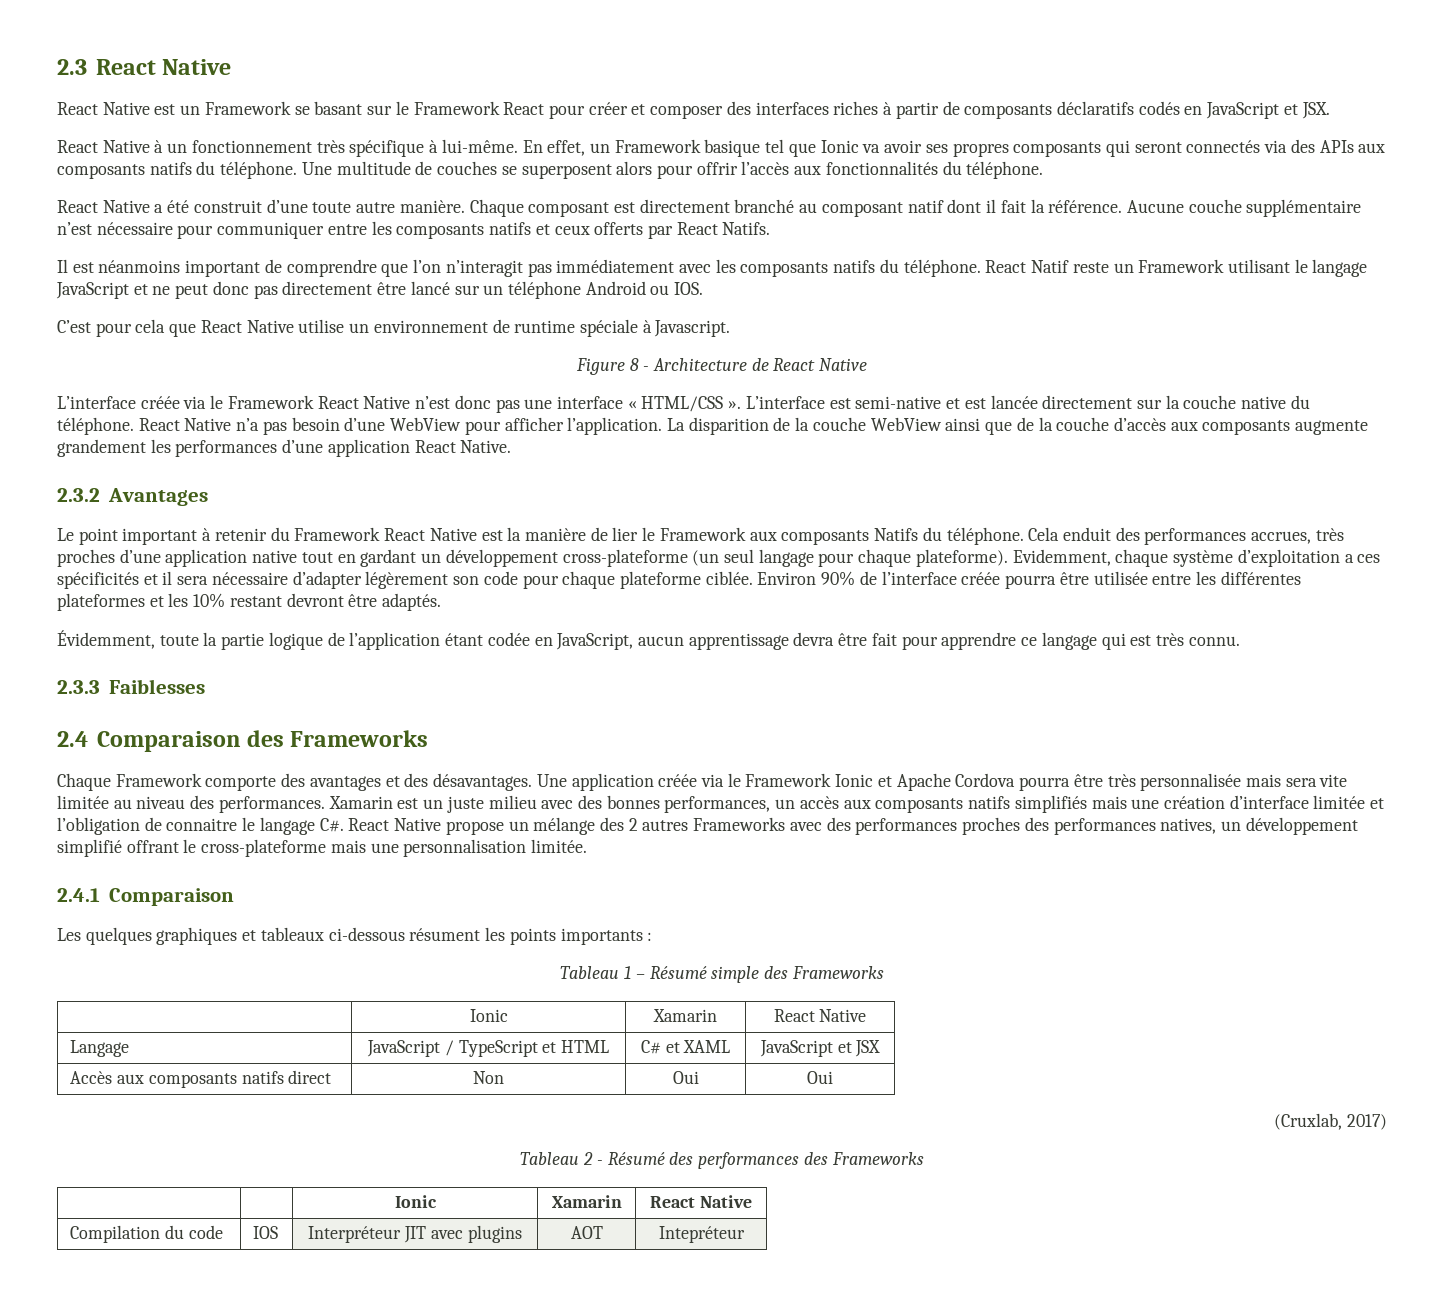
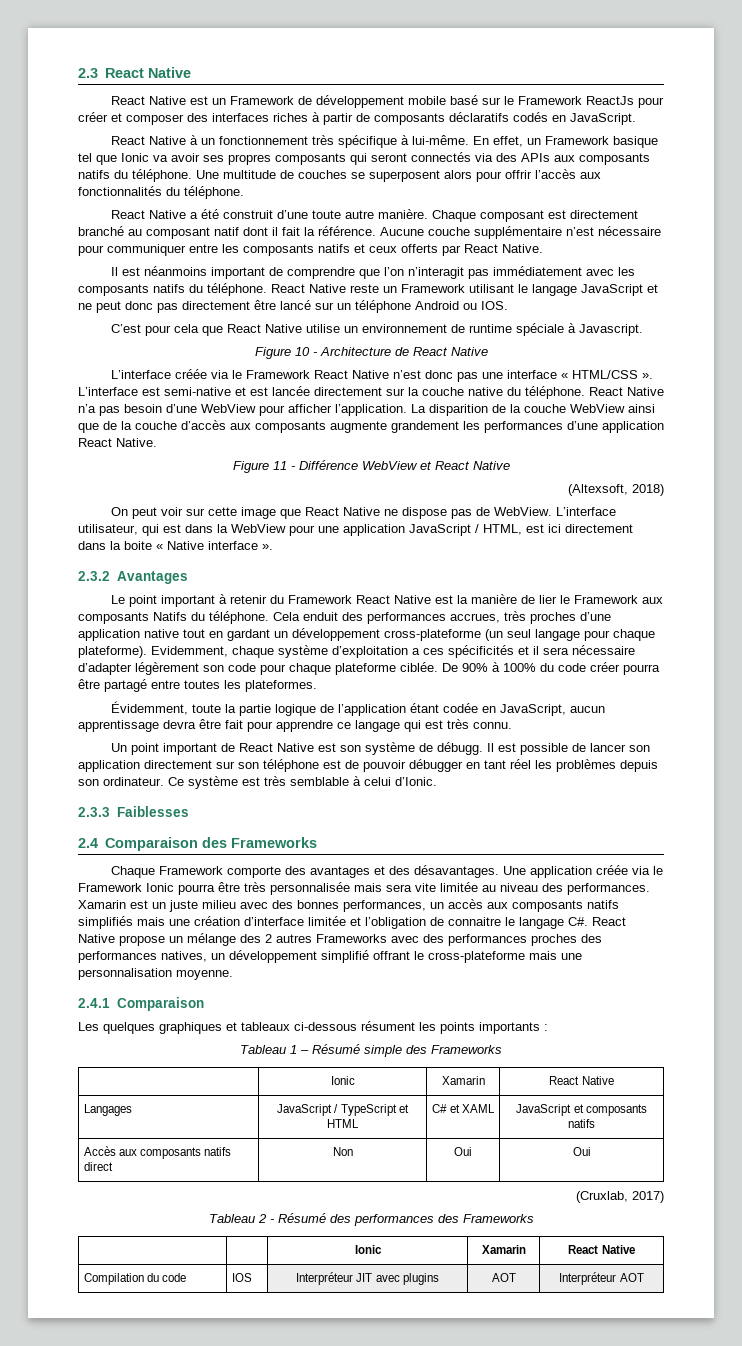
[294,101,363,115] se basant -> [298,95,479,108] de développement mobile basé
[503,102,545,115] React -> [586,96,635,105] ReactJs
[1206,102,1330,119] JavaScript et JSX. -> [570,113,636,125] JavaScript.
[722,222,771,235] Natifs. -> [502,244,543,253] Native.
[1031,260,1070,273] Natif -> [309,284,346,293] Native
[629,358,639,371] 8 -> [294,347,310,356] 10
(512, 446) none -> [232,460,510,473] [568,484,664,496] [111,507,617,519] [78,524,633,536] [78,541,273,550] // Figure 11 - Différence WebView et React Native // (Altexsoft, 2018) // On peut voir sur cette image que React Native ne dispose pas de WebView. L’interface utilisateur, qui est dans la WebView pour une application JavaScript / HTML, est ici directement dans la boite « Native interface ».
[757,571,1301,589] [57,593,442,611] Environ 90% de l’interface créée pourra être utilisée entre les différentes plateformes et les 10% restant devront être adaptés. -> [442,662,660,675] [78,679,317,692] De 90% à 100% du code créer pourra être partagé entre toutes les plateformes.
(1240, 641) none -> [111,742,651,755] [78,759,658,772] [78,776,437,789] // Un point important de React Native est son système de débugg. Il est possible de lancer son application directement sur son téléphone est de pouvoir débugger en tant réel les problèmes depuis son ordinateur. Ce système est très semblable à celui d’Ionic.
[877,773,1016,791] et Apache Cordova -> (174, 887) none
[531,839,588,853] limitée. -> [176,970,233,980] moyenne.
[70,1040,130,1057] Langage -> [83,1104,132,1116] Langages
[855,1040,881,1057] JSX -> [585,1104,647,1116] [568,1119,595,1128] composants natifs
[658,1226,745,1243] Intepréteur -> [559,1272,644,1285] Interpréteur AOT

